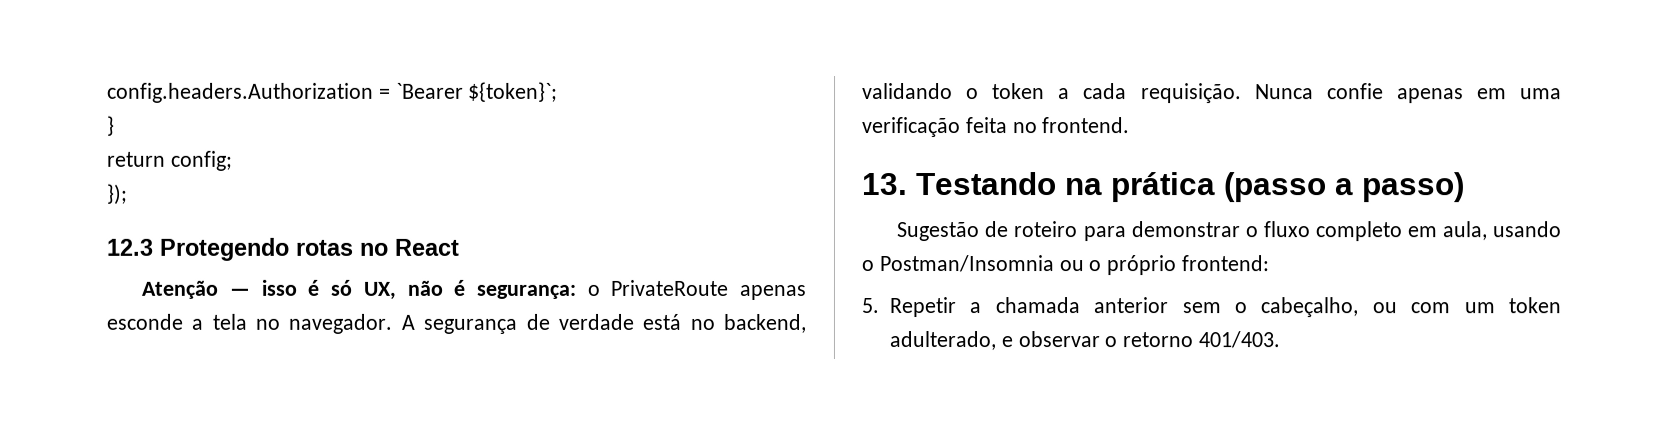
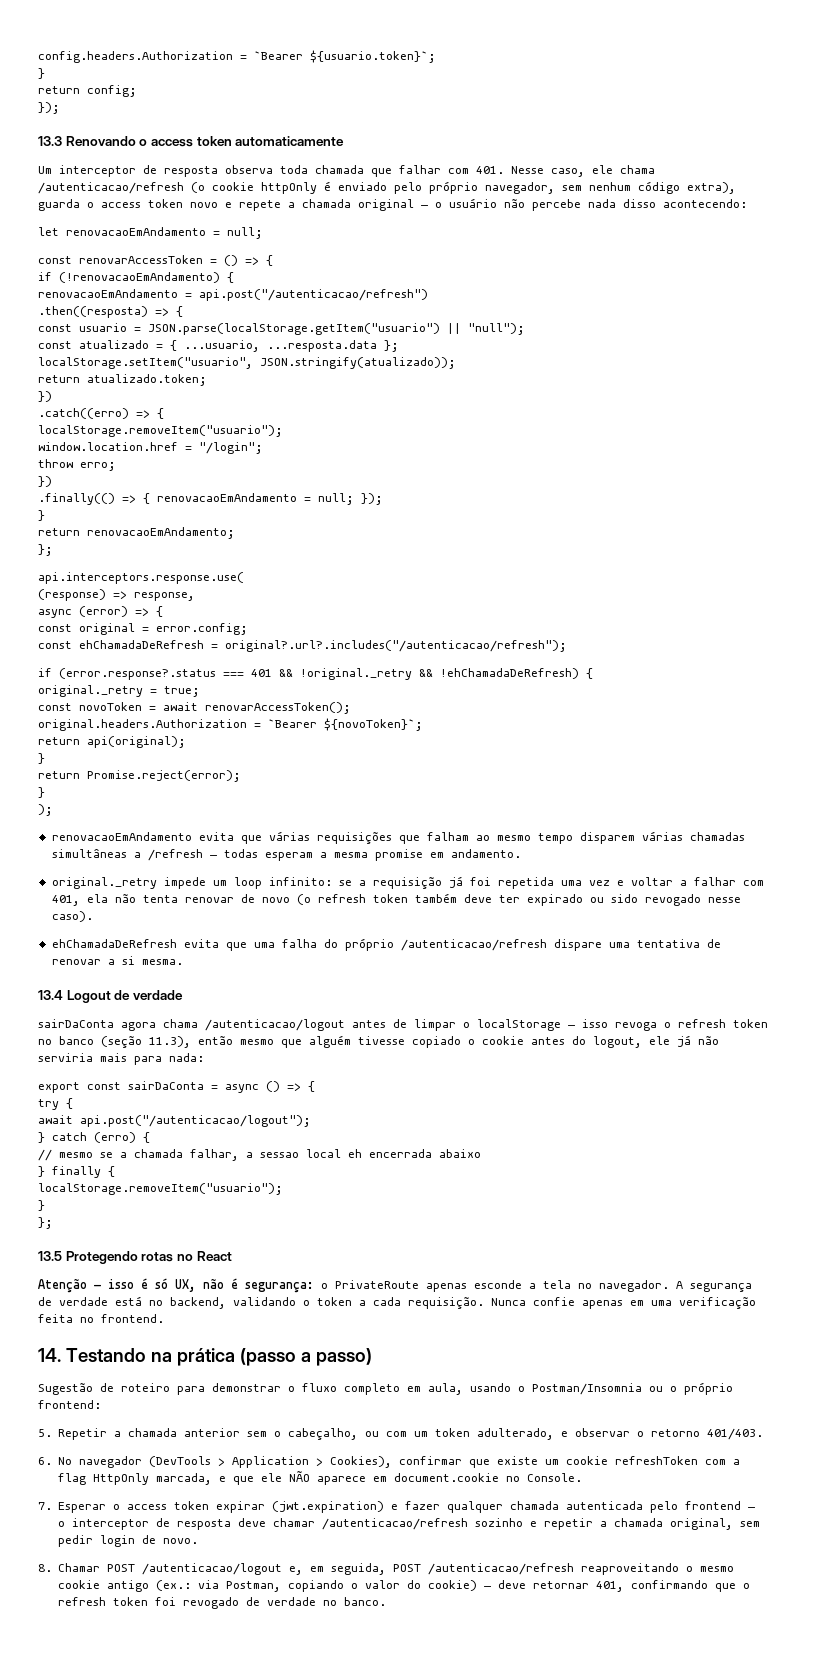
[468,81,559,102] ${token}`; -> [310,50,436,63] ${usuario.token}`;
[106,238,153,256] 12.3 -> [38,136,345,147] [38,165,655,177] [38,181,736,194] [38,198,747,211] [38,227,263,239] [38,255,273,266] [38,272,234,283] [38,289,428,301] [38,306,183,318] [38,323,525,335] [38,340,399,352] [38,357,456,369] [38,374,207,386] [38,391,52,402] [38,408,164,419] [38,425,283,437] [38,442,263,454] [38,459,116,471] [38,476,52,487] [38,493,383,505] [38,510,45,521] [38,527,235,539] [38,544,53,556] [38,572,244,584] [38,589,195,601] [38,606,163,618] [38,623,248,635] [38,640,567,652] [38,668,593,680] [38,685,200,697] [38,702,351,714] [38,718,423,731] [38,736,186,748] [38,753,45,764] [38,770,241,782] [38,787,45,798] [38,804,53,816] [51,831,745,844] [51,848,521,861] [51,876,764,889] [51,893,741,906] [51,911,93,922] [51,938,721,951] [51,956,183,965] [38,990,183,1003] [38,1019,768,1031] [38,1035,719,1048] [38,1053,204,1065] [38,1081,315,1093] [38,1098,73,1110] [38,1115,311,1127] [38,1132,150,1143] [38,1149,481,1161] [38,1166,115,1178] [38,1183,283,1195] [38,1200,45,1211] [38,1217,53,1229] [38,1251,62,1261] 13.3 Renovando o access token automaticamente // Um interceptor de resposta observa toda chamada que falhar com 401. Nesse caso, ele chama /autenticacao/refresh (o cookie httpOnly é enviado pelo próprio navegador, sem nenhum código extra), guarda o access token novo e repete a chamada original — o usuário não percebe nada disso acontecendo: // let renovacaoEmAndamento = null; // const renovarAccessToken = () => { // if (!renovacaoEmAndamento) { // renovacaoEmAndamento = api.post("/autenticacao/refresh") // .then((resposta) => { // const usuario = JSON.parse(localStorage.getItem("usuario") || "null"); // const atualizado = { ...usuario, ...resposta.data }; // localStorage.setItem("usuario", JSON.stringify(atualizado)); // return atualizado.token; // }) // .catch((erro) => { // localStorage.removeItem("usuario"); // window.location.href = "/login"; // throw erro; // }) // .finally(() => { renovacaoEmAndamento = null; }); // } // return renovacaoEmAndamento; // }; // api.interceptors.response.use( // (response) => response, // async (error) => { // const original = error.config; // const ehChamadaDeRefresh = original?.url?.includes("/autenticacao/refresh"); // if (error.response?.status === 401 && !original._retry && !ehChamadaDeRefresh) { // original._retry = true; // const novoToken = await renovarAccessToken(); // original.headers.Authorization = `Bearer ${novoToken}`; // return api(original); // } // return Promise.reject(error); // } // ); // renovacaoEmAndamento evita que várias requisições que falham ao mesmo tempo disparem várias chamadas simultâneas a /refresh — todas esperam a mesma promise em andamento. // original._retry impede um loop infinito: se a requisição já foi repetida uma vez e voltar a falhar com 401, ela não tenta renovar de novo (o refresh token também deve ter expirado ou sido revogado nesse caso). // ehChamadaDeRefresh evita que uma falha do próprio /autenticacao/refresh dispare uma tentativa de renovar a si mesma. // 13.4 Logout de verdade // sairDaConta agora chama /autenticacao/logout antes de limpar o localStorage — isso revoga o refresh token no banco (seção 11.3), então mesmo que alguém tivesse copiado o cookie antes do logout, ele já não serviria mais para nada: // export const sairDaConta = async () => { // try { // await api.post("/autenticacao/logout"); // } catch (erro) { // // mesmo se a chamada falhar, a sessao local eh encerrada abaixo // } finally { // localStorage.removeItem("usuario"); // } // }; // 13.5
[862,173,908,196] 13. -> [38,1348,61,1362] 14.
(1281, 340) none -> [38,1456,741,1468] [58,1471,583,1485] [38,1501,757,1513] [58,1518,761,1530] [58,1535,199,1547] [38,1563,735,1575] [58,1580,751,1592] [58,1597,387,1609] // 6. No navegador (DevTools > Application > Cookies), confirmar que existe um cookie refreshToken com a flag HttpOnly marcada, e que ele NÃO aparece em document.cookie no Console. // 7. Esperar o access token expirar (jwt.expiration) e fazer qualquer chamada autenticada pelo frontend — o interceptor de resposta deve chamar /autenticacao/refresh sozinho e repetir a chamada original, sem pedir login de novo. // 8. Chamar POST /autenticacao/logout e, em seguida, POST /autenticacao/refresh reaproveitando o mesmo cookie antigo (ex.: via Postman, copiando o valor do cookie) — deve retornar 401, confirmando que o refresh token foi revogado de verdade no banco.

